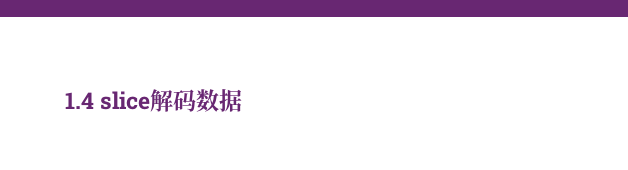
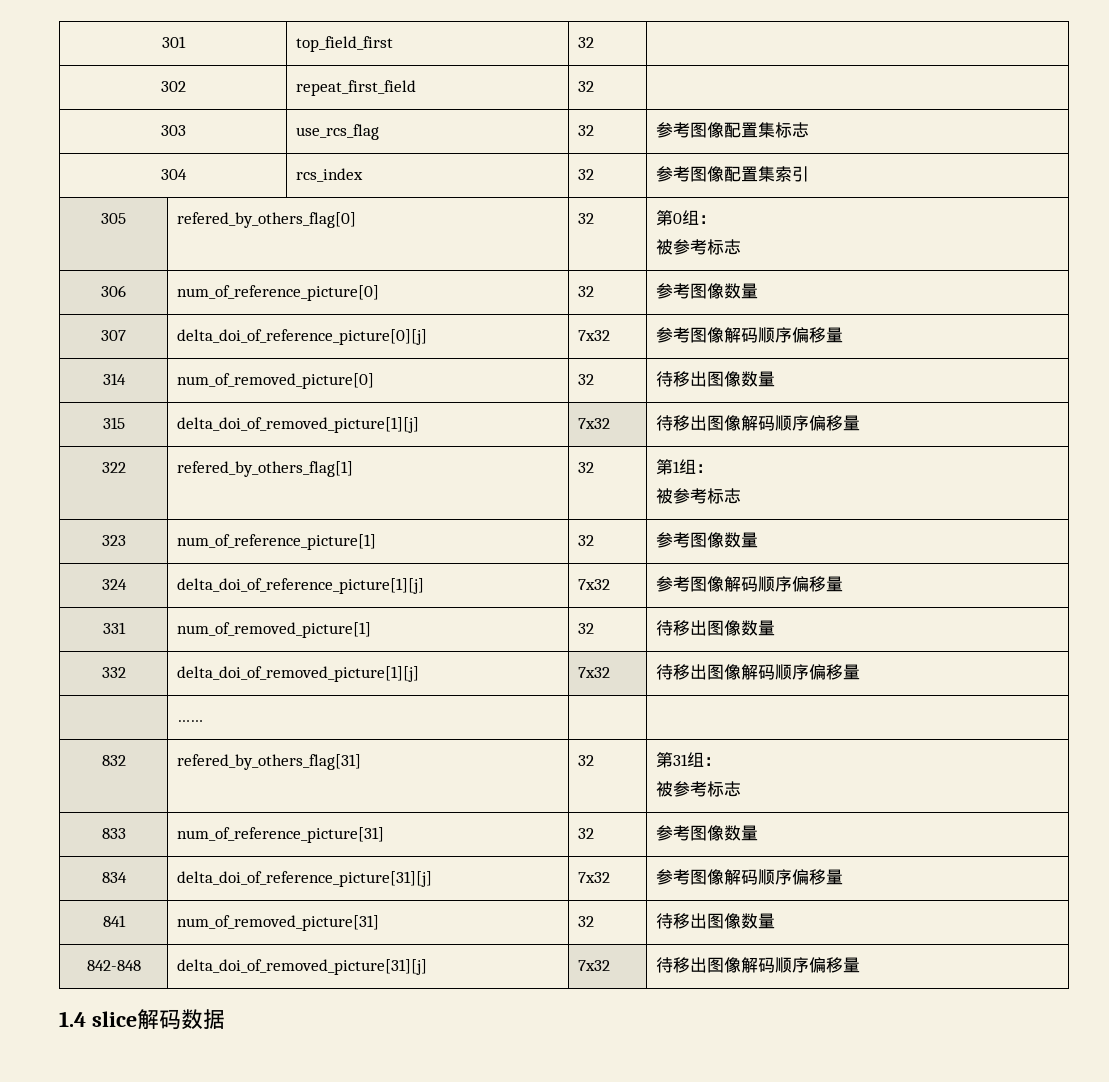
(65, 100) none -> [161,36,186,48] [296,36,394,52] [578,37,595,48] [160,81,186,92] [296,80,417,96] [578,81,595,92] [160,125,186,136] [296,124,380,140] [578,125,595,136] [656,122,810,138] [160,169,187,180] [296,168,364,182] [578,169,595,180] [656,166,810,182] [101,213,126,224] [177,212,357,228] [578,213,595,224] [656,210,717,226] [656,239,742,255] [101,285,126,297] [177,285,380,301] [578,286,595,297] [656,283,759,299] [101,330,126,341] [177,329,428,345] [578,330,611,341] [656,327,844,343] [102,373,126,385] [177,373,375,389] [578,374,595,385] [656,371,776,387] [102,417,125,429] [177,417,420,433] [578,418,611,429] [656,415,861,431] [101,462,126,473] [177,461,354,477] [578,462,595,473] [656,459,714,475] [656,488,742,504] [101,535,126,546] [177,534,377,550] [578,535,595,546] [656,532,759,548] [101,579,127,590] [177,578,425,594] [578,579,611,590] [656,576,844,592] [102,622,126,634] [177,622,372,638] [578,623,595,634] [656,620,776,636] [101,667,126,678] [177,666,420,682] [578,667,611,678] [656,664,861,680] [177,720,204,722] [101,755,126,766] [177,754,362,770] [578,755,595,766] [656,752,722,768] [656,781,742,797] [101,828,126,839] [177,827,385,843] [578,828,595,839] [656,825,759,841] [101,872,127,883] [177,871,433,887] [578,872,611,883] [656,869,844,885] [102,915,126,927] [177,915,380,931] [578,916,595,927] [656,913,776,929] [86,960,141,971] [177,959,428,975] [578,960,611,971] [656,957,861,973] 301 | top_field_first | 32 | // 302 | repeat_first_field | 32 | // 303 | use_rcs_flag | 32 | 参考图像配置集标志 // 304 | rcs_index | 32 | 参考图像配置集索引 // 305 | refered_by_others_flag[0] | 32 | 第0组： // 被参考标志 // 306 | num_of_reference_picture[0] | 32 | 参考图像数量 // 307 | delta_doi_of_reference_picture[0][j] | 7x32 | 参考图像解码顺序偏移量 // 314 | num_of_removed_picture[0] | 32 | 待移出图像数量 // 315 | delta_doi_of_removed_picture[1][j] | 7x32 | 待移出图像解码顺序偏移量 // 322 | refered_by_others_flag[1] | 32 | 第1组： // 被参考标志 // 323 | num_of_reference_picture[1] | 32 | 参考图像数量 // 324 | delta_doi_of_reference_picture[1][j] | 7x32 | 参考图像解码顺序偏移量 // 331 | num_of_removed_picture[1] | 32 | 待移出图像数量 // 332 | delta_doi_of_removed_picture[1][j] | 7x32 | 待移出图像解码顺序偏移量 // | …… | | // 832 | refered_by_others_flag[31] | 32 | 第31组： // 被参考标志 // 833 | num_of_reference_picture[31] | 32 | 参考图像数量 // 834 | delta_doi_of_reference_picture[31][j] | 7x32 | 参考图像解码顺序偏移量 // 841 | num_of_removed_picture[31] | 32 | 待移出图像数量 // 842-848 | delta_doi_of_removed_picture[31][j] | 7x32 | 待移出图像解码顺序偏移量 //

